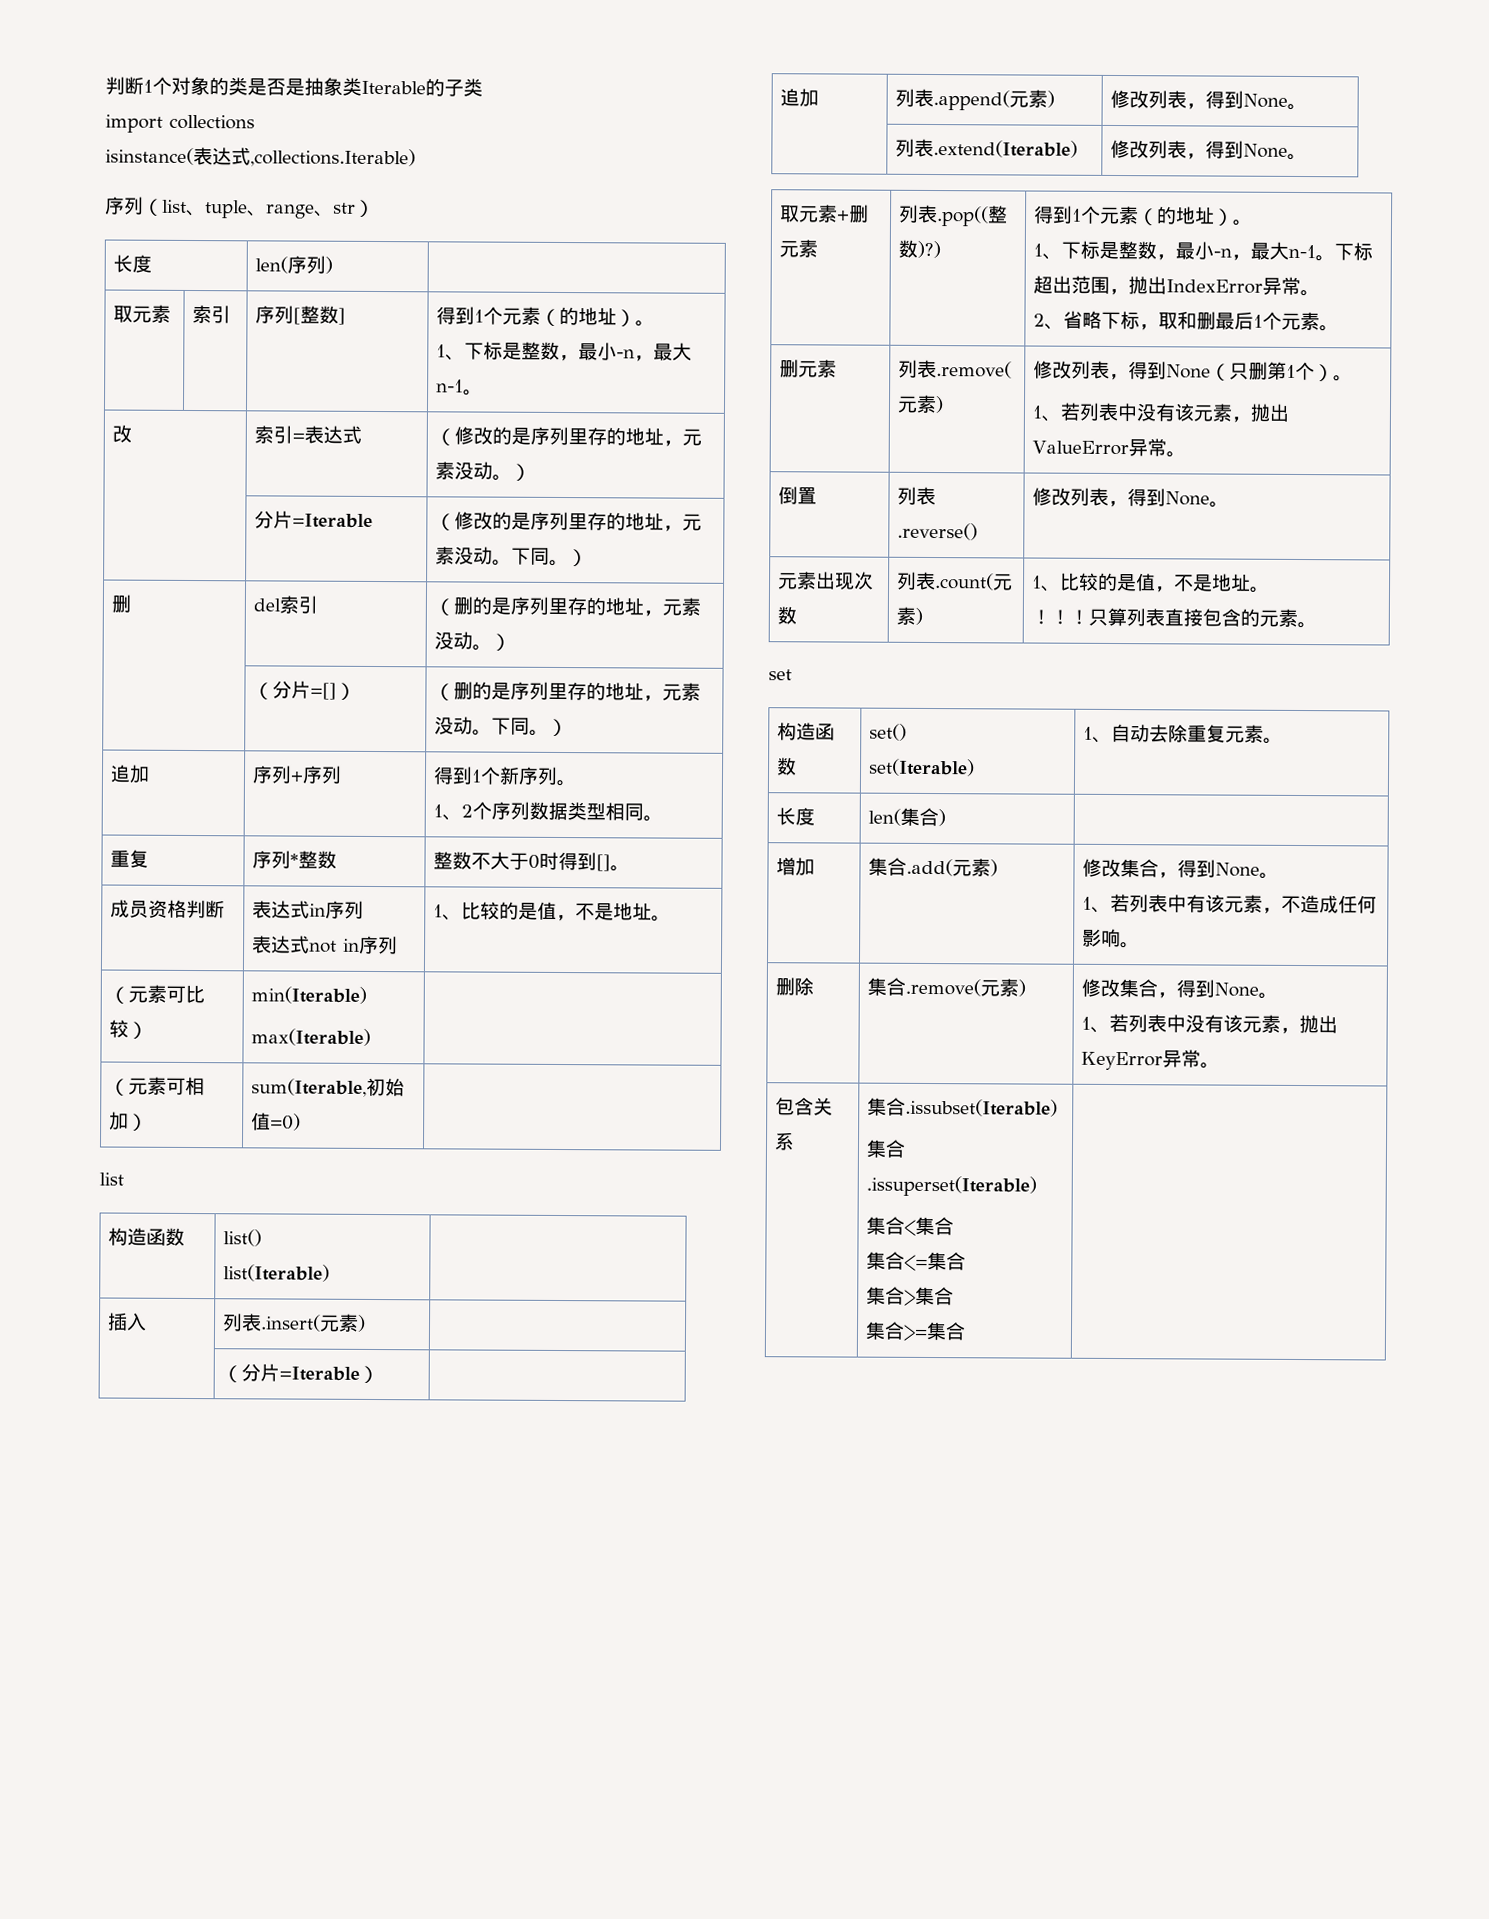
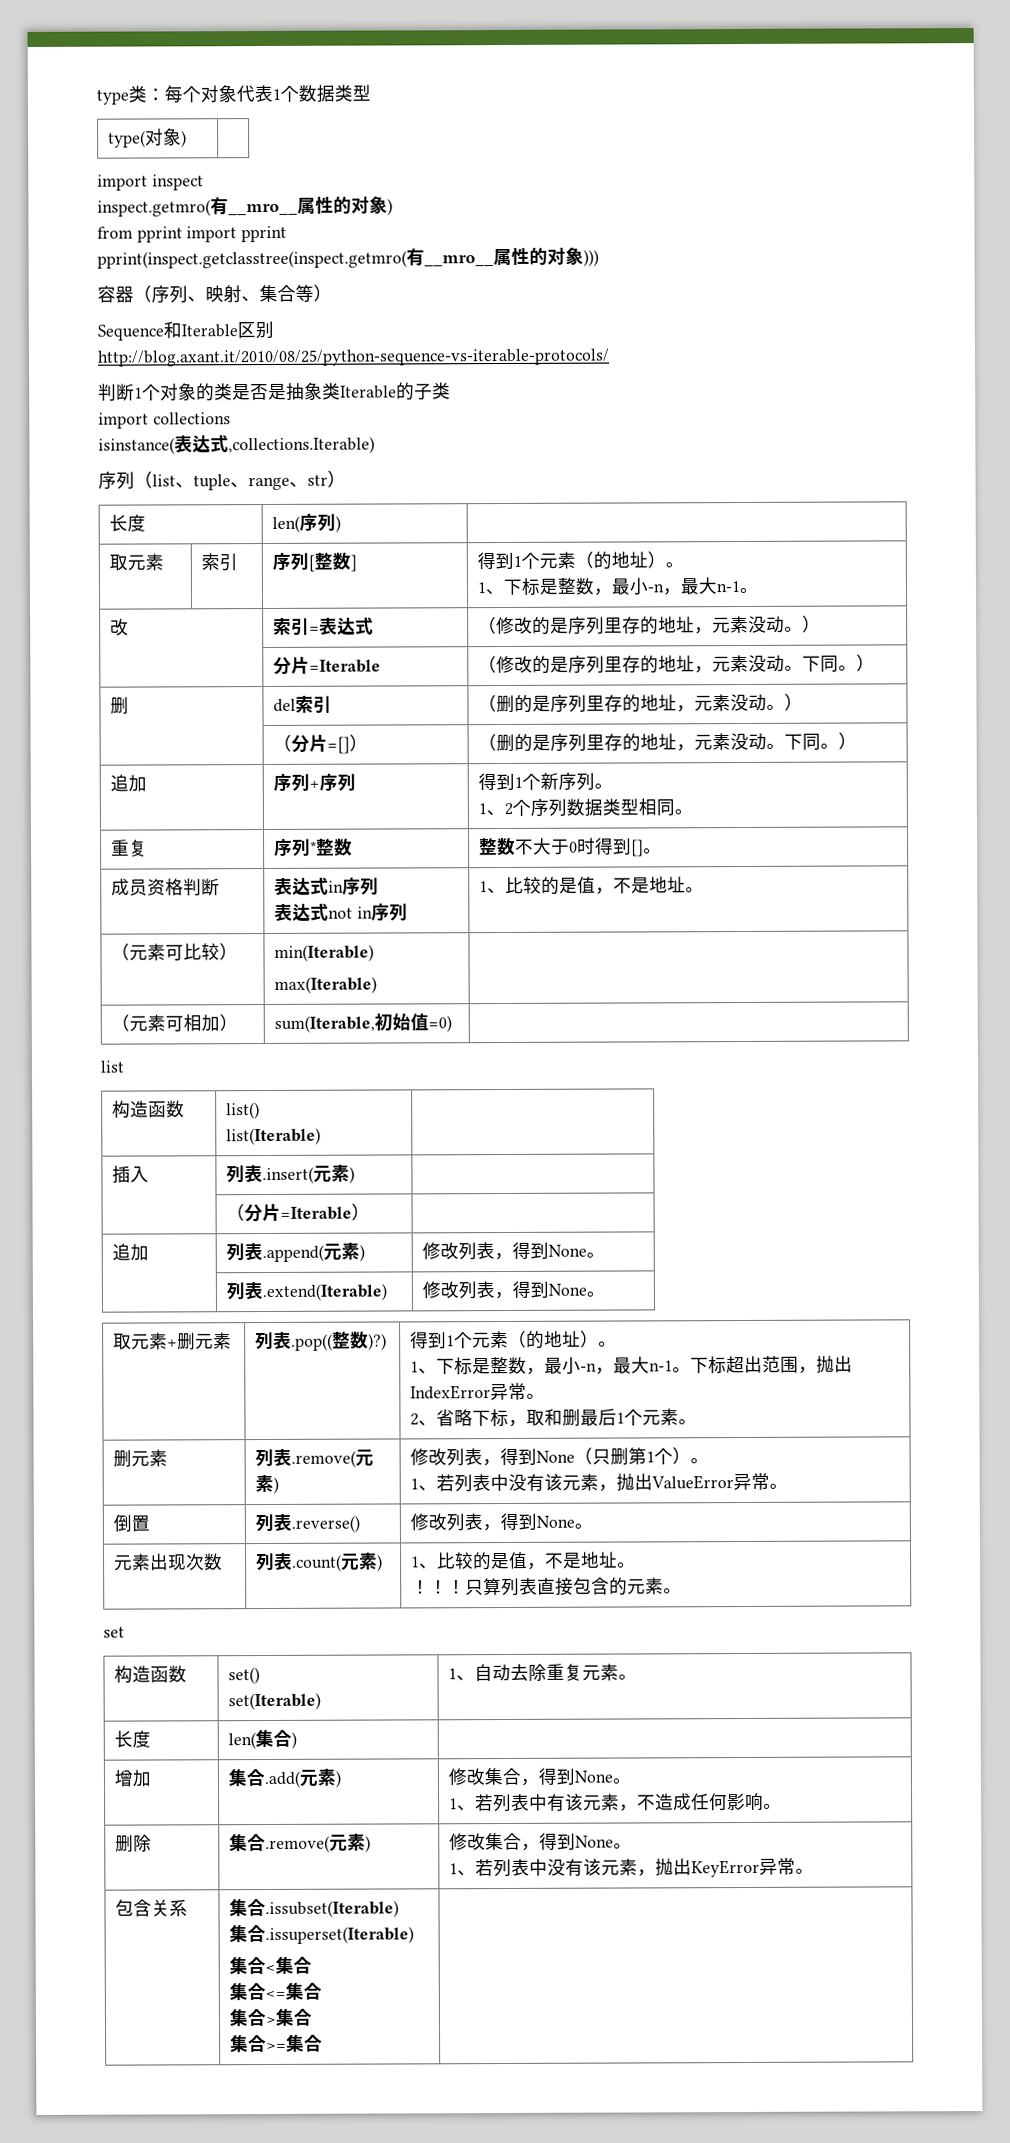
(105, 85) none -> [96,84,371,105] [108,128,188,148] [97,174,204,191] [97,195,393,217] [97,225,288,243] [97,246,599,269] [97,284,332,304] [97,320,274,341] [97,348,610,367] type类：每个对象代表1个数据类型 // type(对象) | // import inspect // inspect.getmro(有__mro__属性的对象) // from pprint import pprint // pprint(inspect.getclasstree(inspect.getmro(有__mro__属性的对象))) // 容器（序列、映射、集合等） // Sequence和Iterable区别 // http://blog.axant.it/2010/08/25/python-sequence-vs-iterable-protocols/ //

